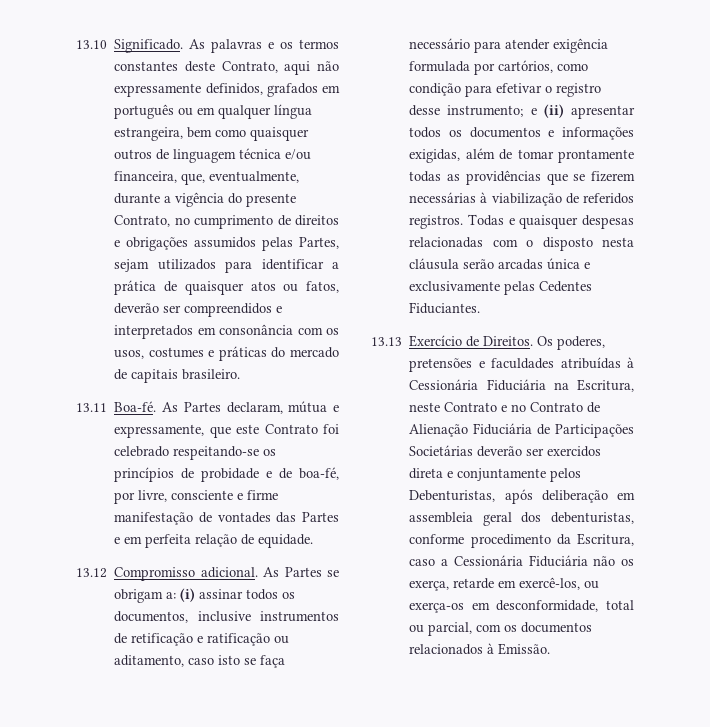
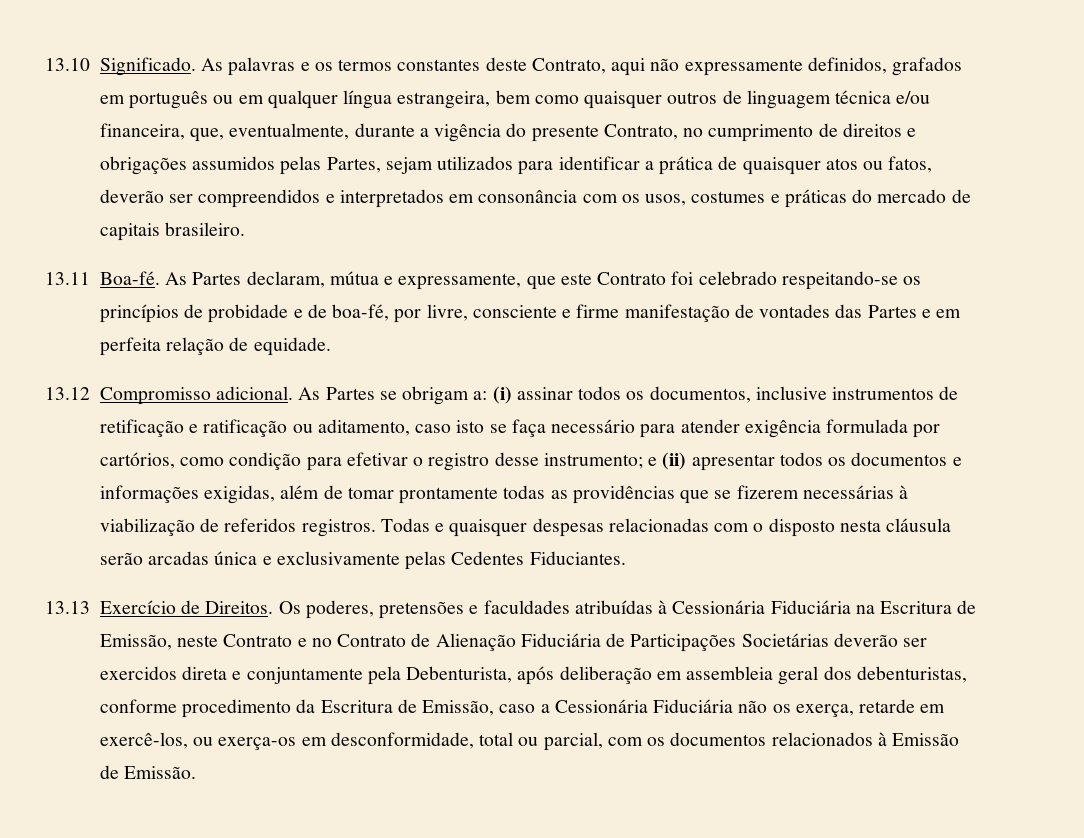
[577,379,634,392] Escritura, -> [880,600,977,614] [99,634,172,650] Escritura de Emissão,
[550,468,582,482] [409,490,496,502] pelos Debenturistas, -> [367,666,513,685] pela Debenturista,
[577,533,634,546] Escritura, -> [320,699,495,716] Escritura de Emissão,
(495, 648) none -> [892,733,960,746] [99,765,119,779] Emissão de

